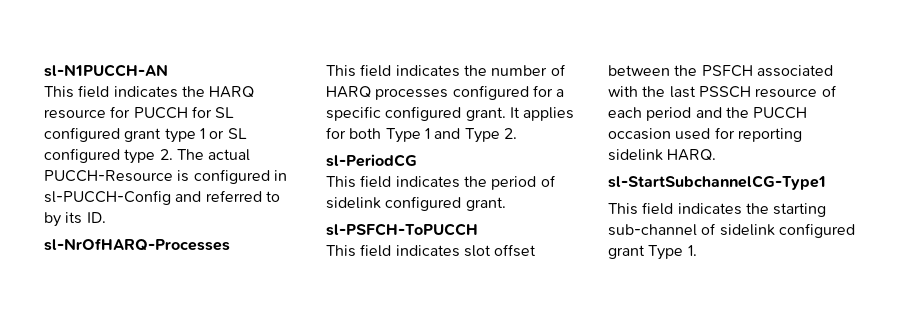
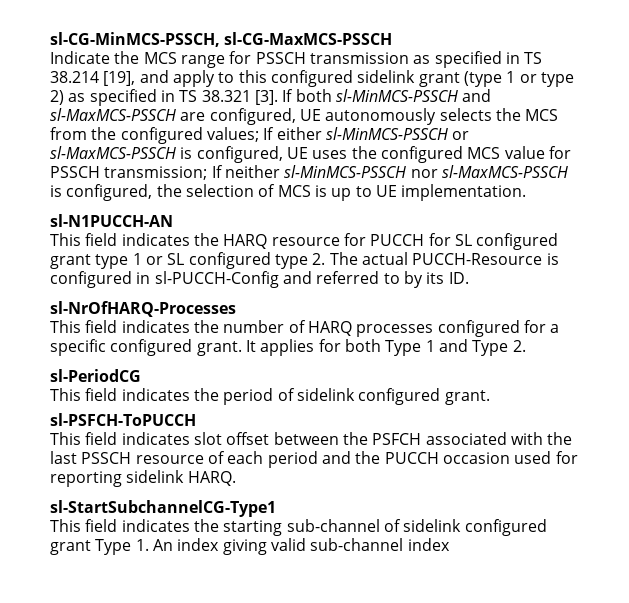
(44, 70) none -> [50,32,393,47] [50,51,543,68] [50,70,574,87] [50,89,492,106] [50,108,559,125] [50,127,470,144] [50,146,571,163] [50,165,568,180] [50,184,527,201] sl-CG-MinMCS-PSSCH, sl-CG-MaxMCS-PSSCH // Indicate the MCS range for PSSCH transmission as specified in TS 38.214 [19], and apply to this configured sidelink grant (type 1 or type 2) as specified in TS 38.321 [3]. If both sl-MinMCS-PSSCH and sl-MaxMCS-PSSCH are configured, UE autonomously selects the MCS from the configured values; If either sl-MinMCS-PSSCH or sl-MaxMCS-PSSCH is configured, UE uses the configured MCS value for PSSCH transmission; If neither sl-MinMCS-PSSCH nor sl-MaxMCS-PSSCH is configured, the selection of MCS is up to UE implementation. //
(697, 250) none -> [152,538,450,555] An index giving valid sub-channel index

